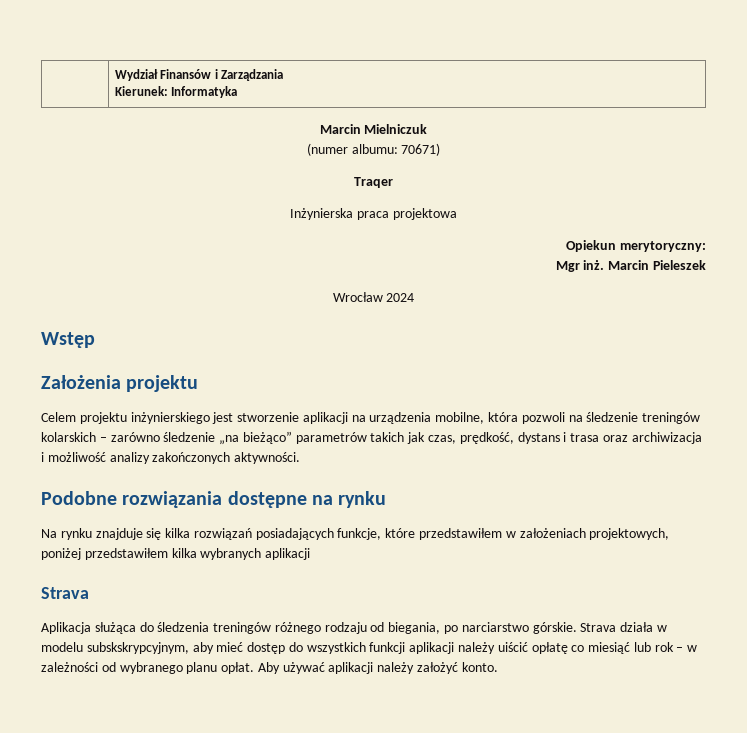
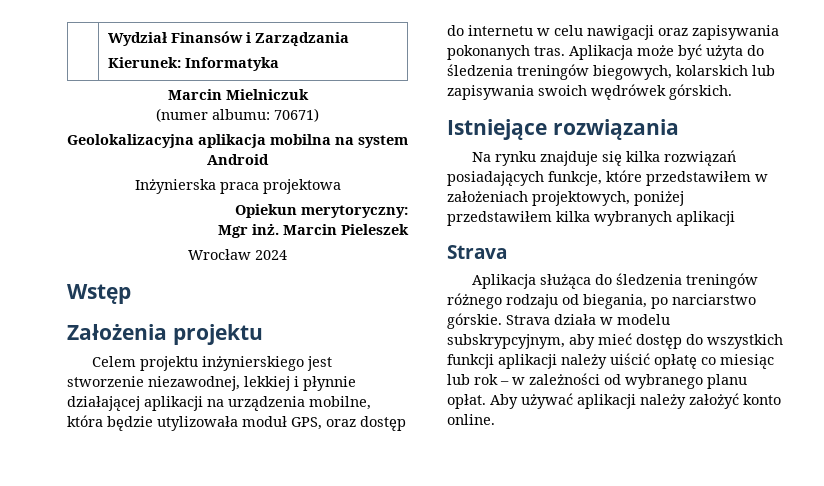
[354,177,393,188] Traqer -> [67,134,408,148] [207,154,269,165] Geolokalizacyjna aplikacja mobilna na system Android
(300, 417) none -> [148,376,356,391] [67,396,140,411] niezawodnej, lekkiej i płynnie działającej
[521,412,701,424] [41,431,702,445] [41,452,301,464] [41,491,387,508] pozwoli na śledzenie treningów kolarskich – zarówno śledzenie „na bieżąco” parametrów takich jak czas, prędkość, dystans i trasa oraz archiwizacja i możliwość analizy zakończonych aktywności. // Podobne rozwiązania dostępne na rynku -> [107,416,406,431] [447,25,779,40] [447,44,764,60] [447,64,775,80] [447,84,732,100] [447,119,679,140] będzie utylizowała moduł GPS, oraz dostęp do internetu w celu nawigacji oraz zapisywania pokonanych tras. Aplikacja może być użyta do śledzenia treningów biegowych, kolarskich lub zapisywania swoich wędrówek górskich. // Istniejące rozwiązania
[86,642,189,654] subskskrypcyjnym, -> [447,334,565,349] subskrypcyjnym,
[588,642,631,654] miesiąć -> [720,354,774,369] miesiąc
[461,662,498,672] konto. -> [743,394,781,405] [447,414,495,425] konto online.

